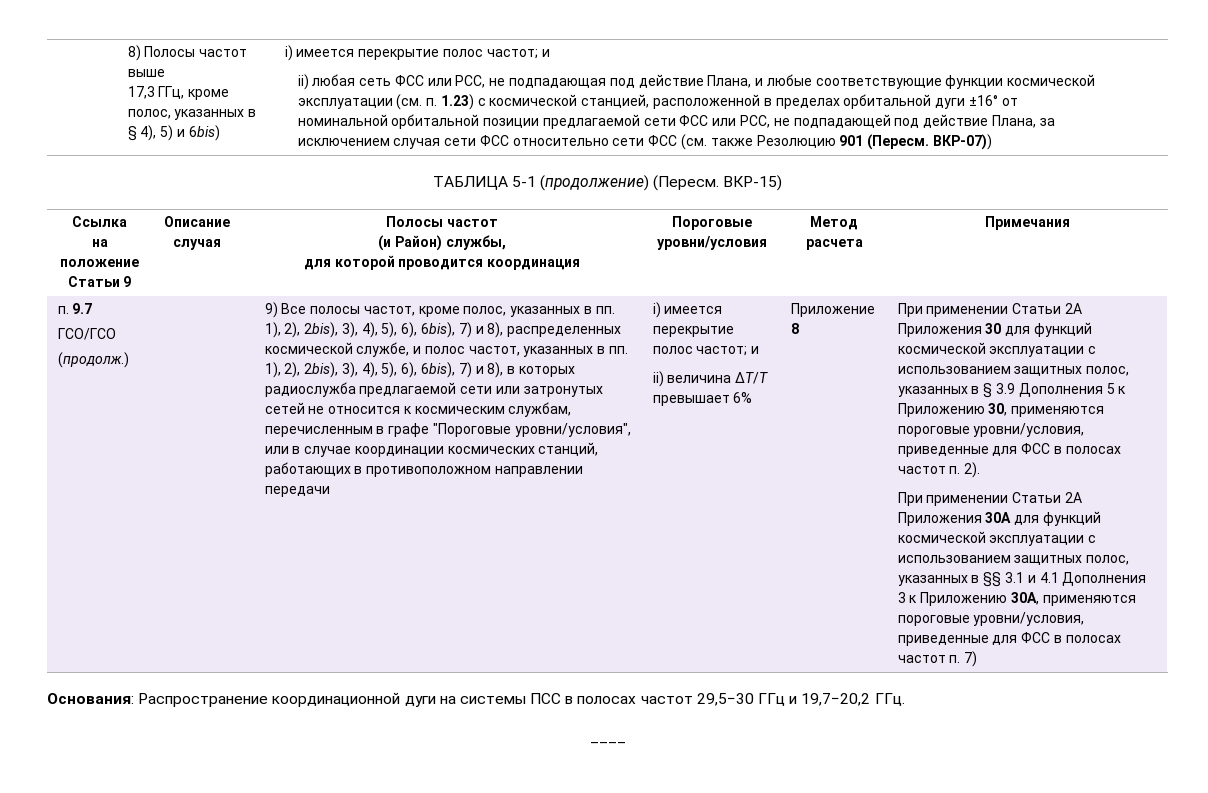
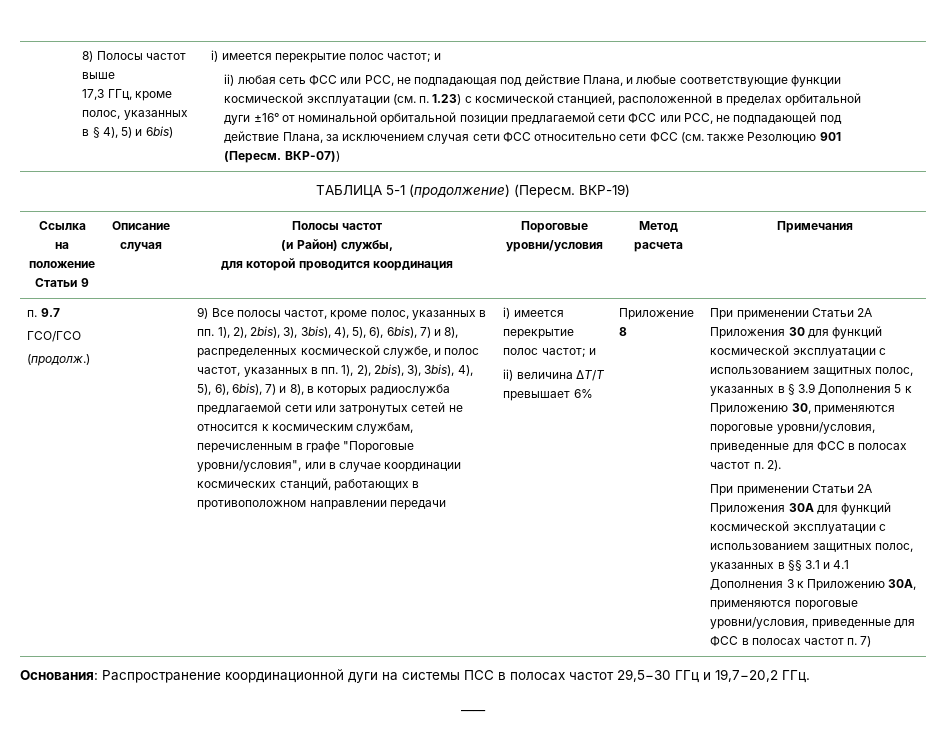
[723,175,783,191] ВКР-15) -> [579,184,630,197] ВКР-19)
(358, 330) none -> [300,326,331,338] 3bis),
(358, 370) none -> [424,364,455,376] 3bis),

